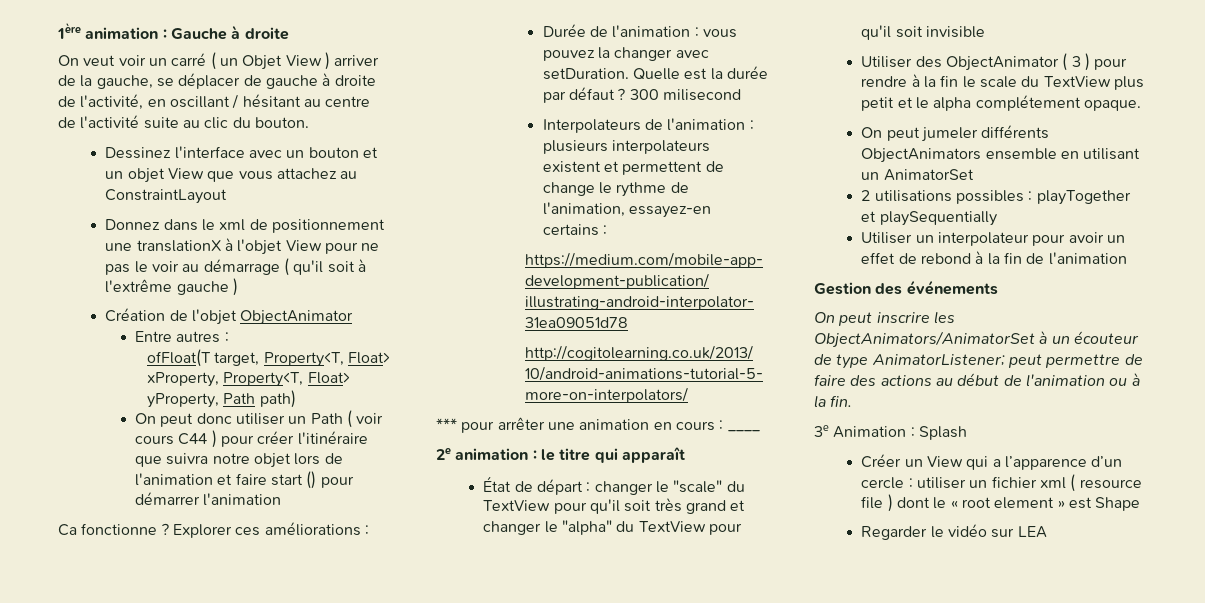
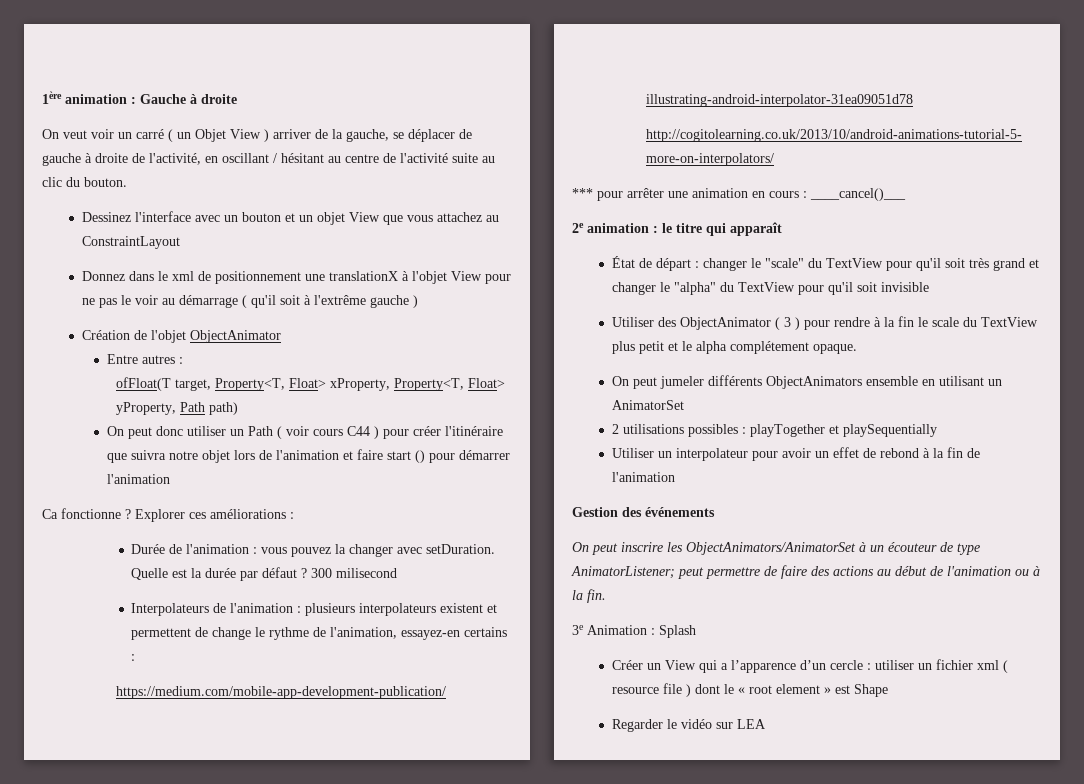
[727,430,760,432] ____ -> [810,188,906,201] ____cancel()___

